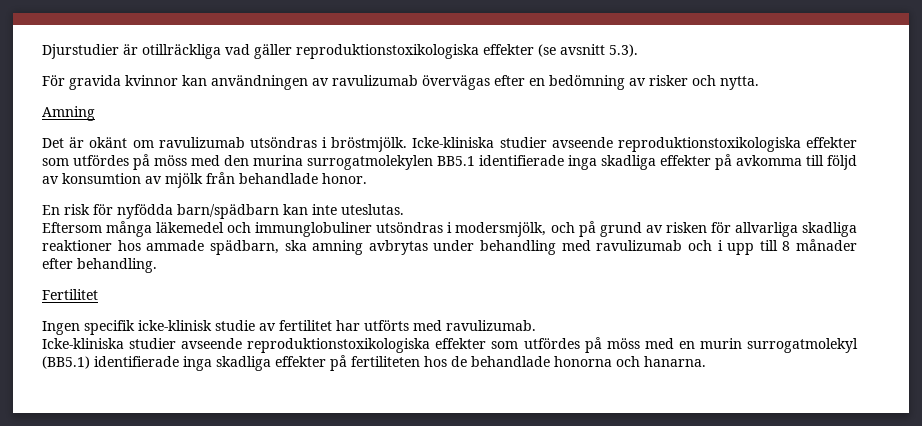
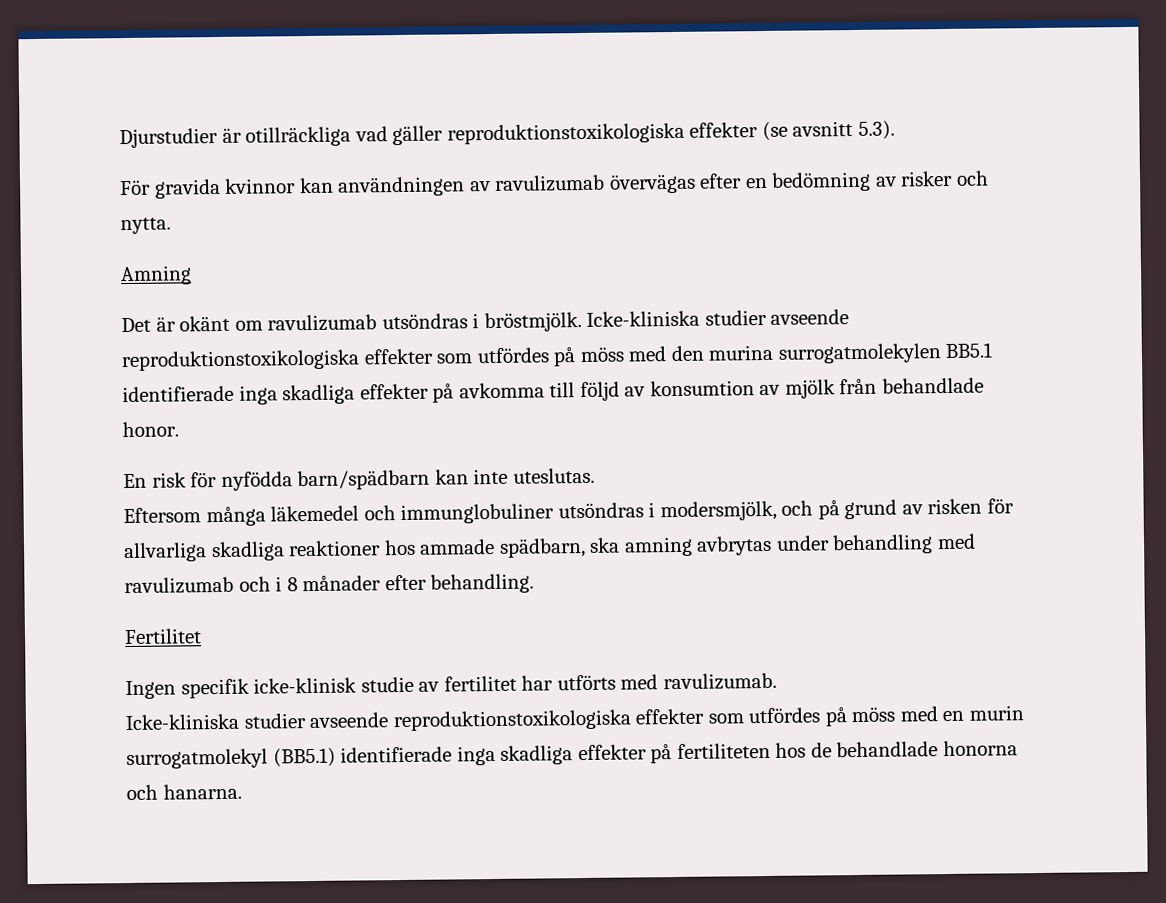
[727,240,778,255] upp till -> (283, 584) none

